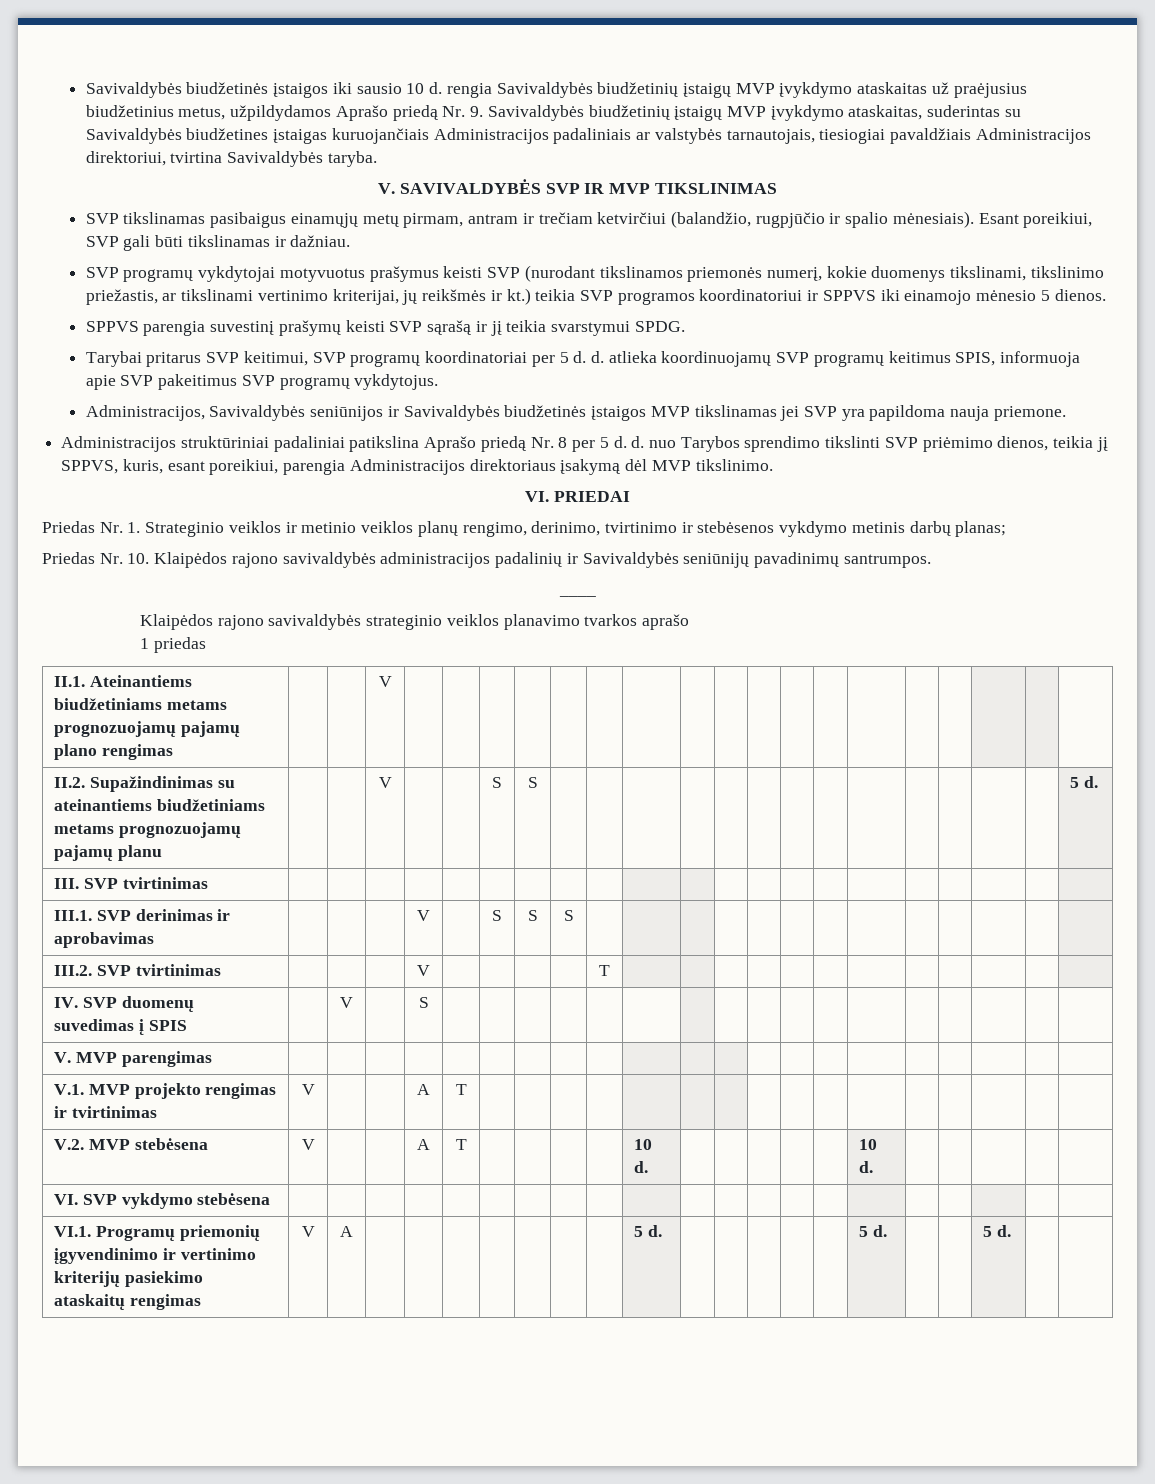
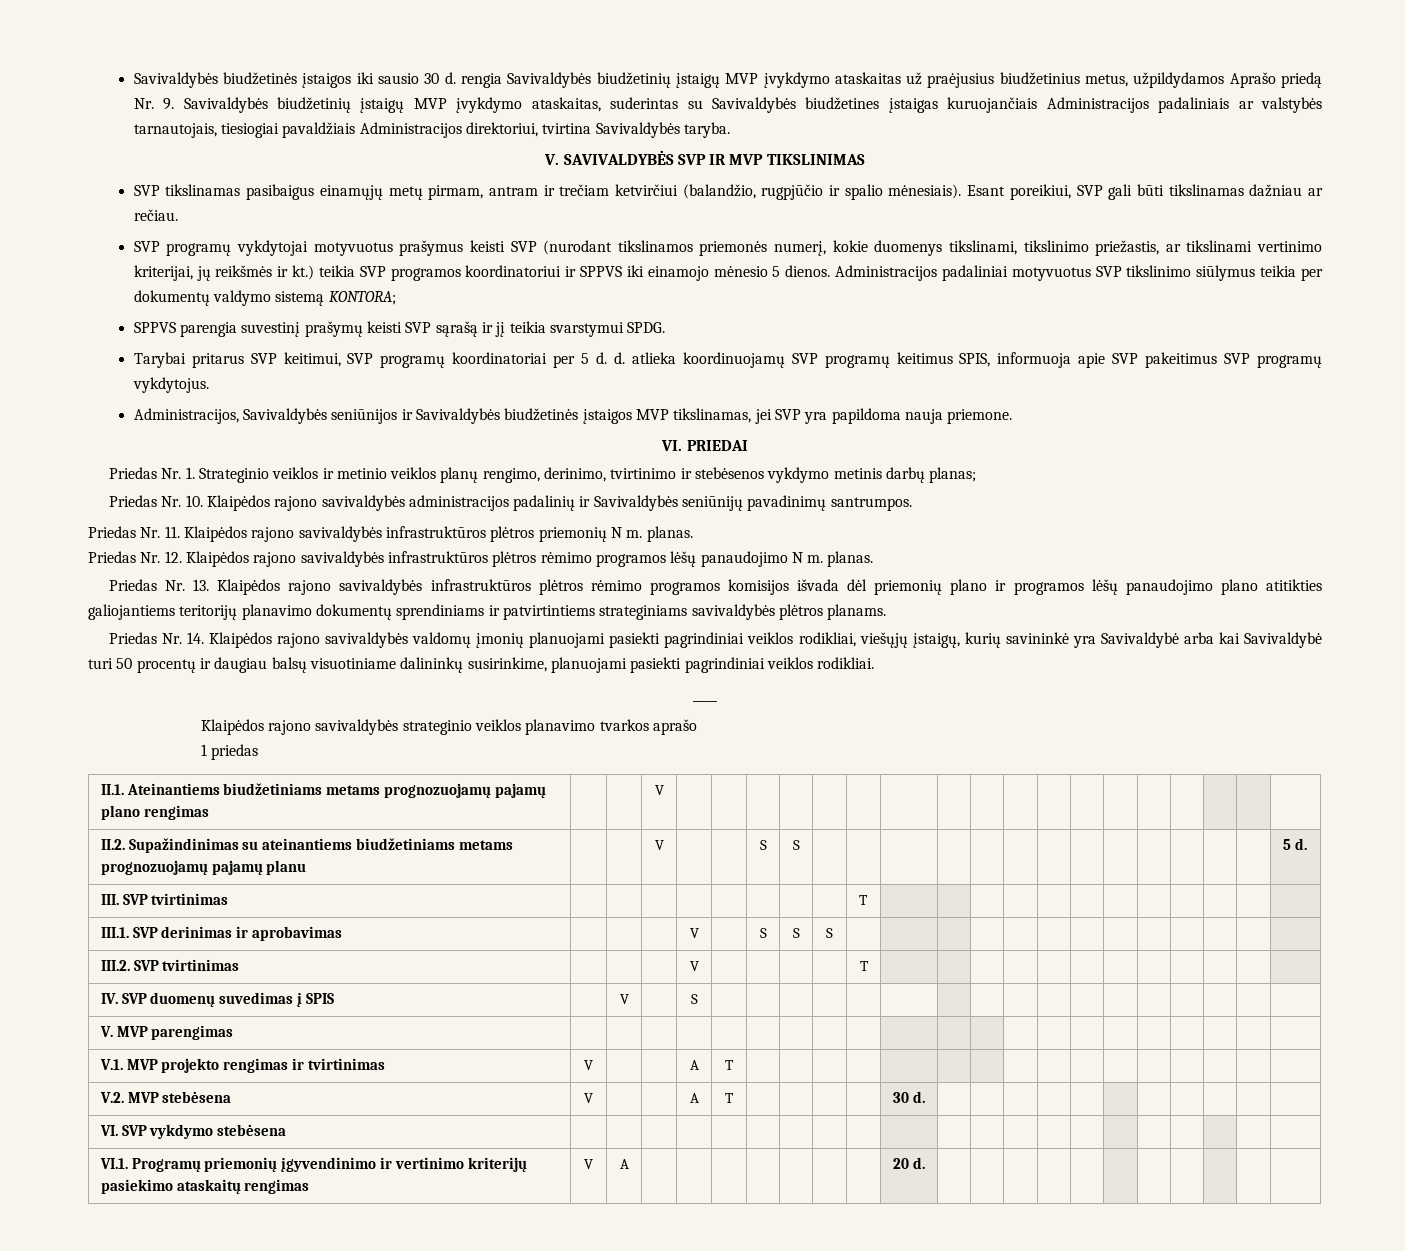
[406,83,425,94] 10 -> [424,73,440,84] 30
[274,235,351,247] ir dažniau. -> [1249,184,1323,197] [133,209,178,221] dažniau ar rečiau.
(1106, 295) none -> [835,265,1324,281] [133,290,396,306] Administracijos padaliniai motyvuotus SVP tikslinimo siūlymus teikia per dokumentų valdymo sistemą KONTORA;
[694,405,777,417] tikslinamas -> [673,408,752,423] tikslinamas,
[61,436,1108,452] [61,459,773,475] // Administracijos struktūriniai padaliniai patikslina Aprašo priedą Nr. 8 per 5 d. d. nuo Tarybos sprendimo tikslinti SVP priėmimo dienos, teikia jį SPPVS, kuris, esant poreikiui, parengia Administracijos direktoriaus įsakymą dėl MVP tikslinimo. -> (1013, 416) none
(931, 561) none -> [88,526,693,542] [88,551,874,567] [108,579,1323,595] [88,604,887,620] [108,632,1322,648] [88,657,875,673] // Priedas Nr. 11. Klaipėdos rajono savivaldybės infrastruktūros plėtros priemonių N m. planas. // Priedas Nr. 12. Klaipėdos rajono savivaldybės infrastruktūros plėtros rėmimo programos lėšų panaudojimo N m. planas. // Priedas Nr. 13. Klaipėdos rajono savivaldybės infrastruktūros plėtros rėmimo programos komisijos išvada dėl priemonių plano ir programos lėšų panaudojimo plano atitikties galiojantiems teritorijų planavimo dokumentų sprendiniams ir patvirtintiems strateginiams savivaldybės plėtros planams. // Priedas Nr. 14. Klaipėdos rajono savivaldybės valdomų įmonių planuojami pasiekti pagrindiniai veiklos rodikliai, viešųjų įstaigų, kurių savininkė yra Savivaldybė arba kai Savivaldybė turi 50 procentų ir daugiau balsų visuotiniame dalininkų susirinkime, planuojami pasiekti pagrindiniai veiklos rodikliai.
(208, 883) none -> [858,895,868,905] T
[634,1139,653,1150] [634,1161,649,1173] [859,1139,878,1150] [859,1161,874,1173] 10 d. | | | | | | 10 d. -> [892,1091,925,1103] 30 d. | | | | | |
[634,1225,662,1237] [859,1225,887,1237] [983,1225,1011,1237] 5 d. | | | | | | 5 d. | | | 5 d. -> [892,1157,925,1169] 20 d. | | | | | | | | |

